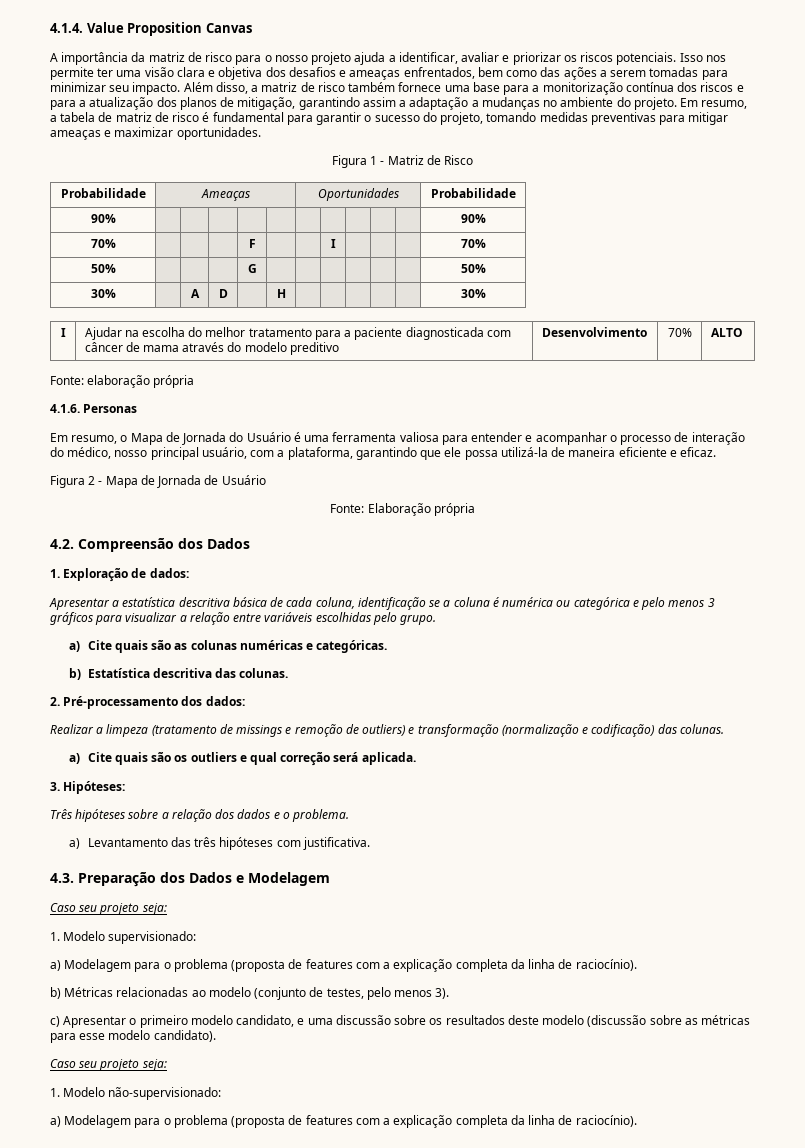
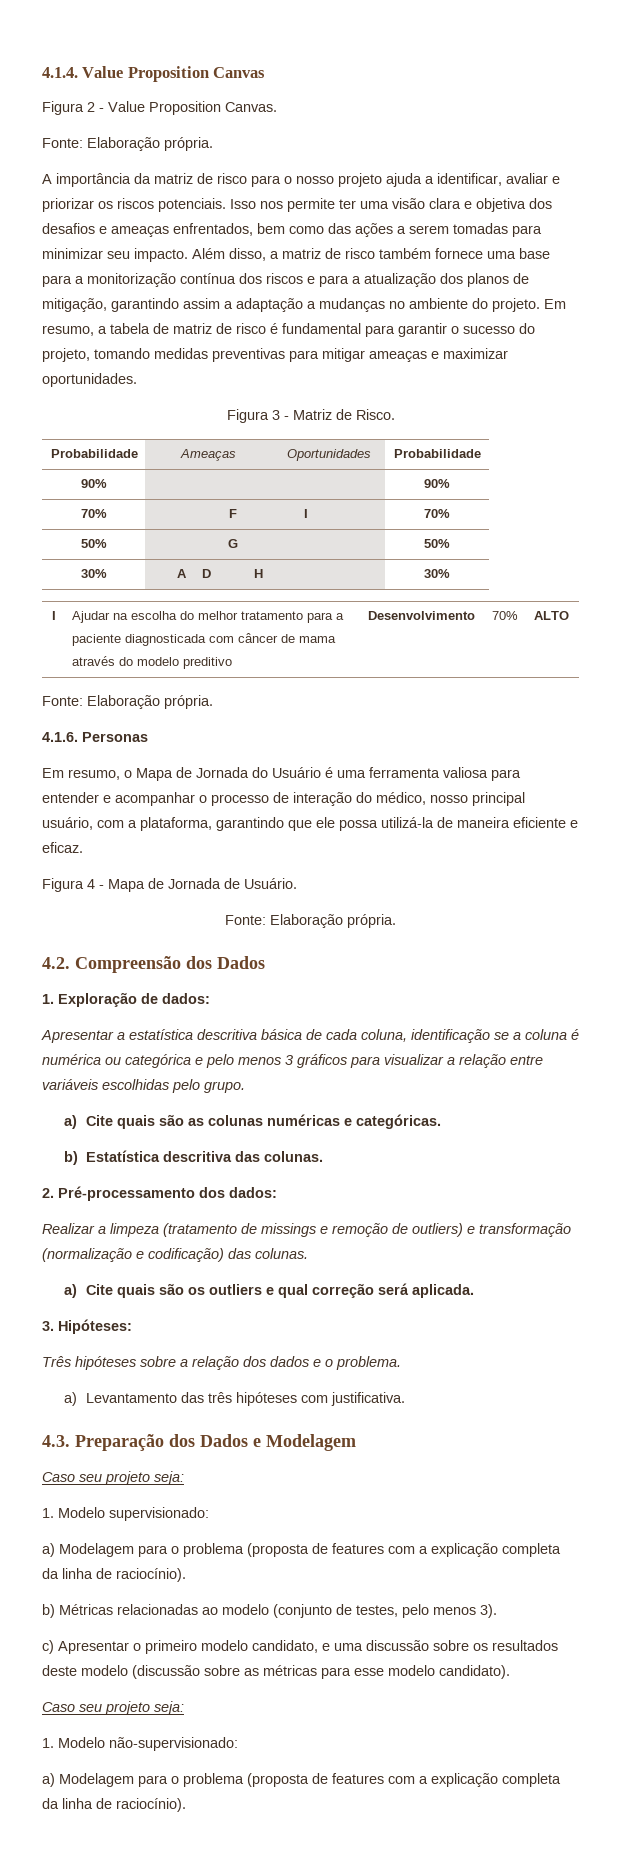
(252, 28) none -> [42,101,277,115] [42,137,213,151] // Figura 2 - Value Proposition Canvas. // Fonte: Elaboração própria.
[370,156,378,165] 1 -> [271,410,280,420] 3
[444,155,474,165] Risco -> [355,409,395,420] Risco.
[87,375,195,388] elaboração própria -> [87,695,213,709] Elaboração própria.
[88,476,96,485] 2 -> [87,879,95,889] 4
[221,475,266,485] [330,503,475,516] Usuário // Fonte: Elaboração própria -> [244,878,297,889] [225,914,396,928] Usuário. // Fonte: Elaboração própria.

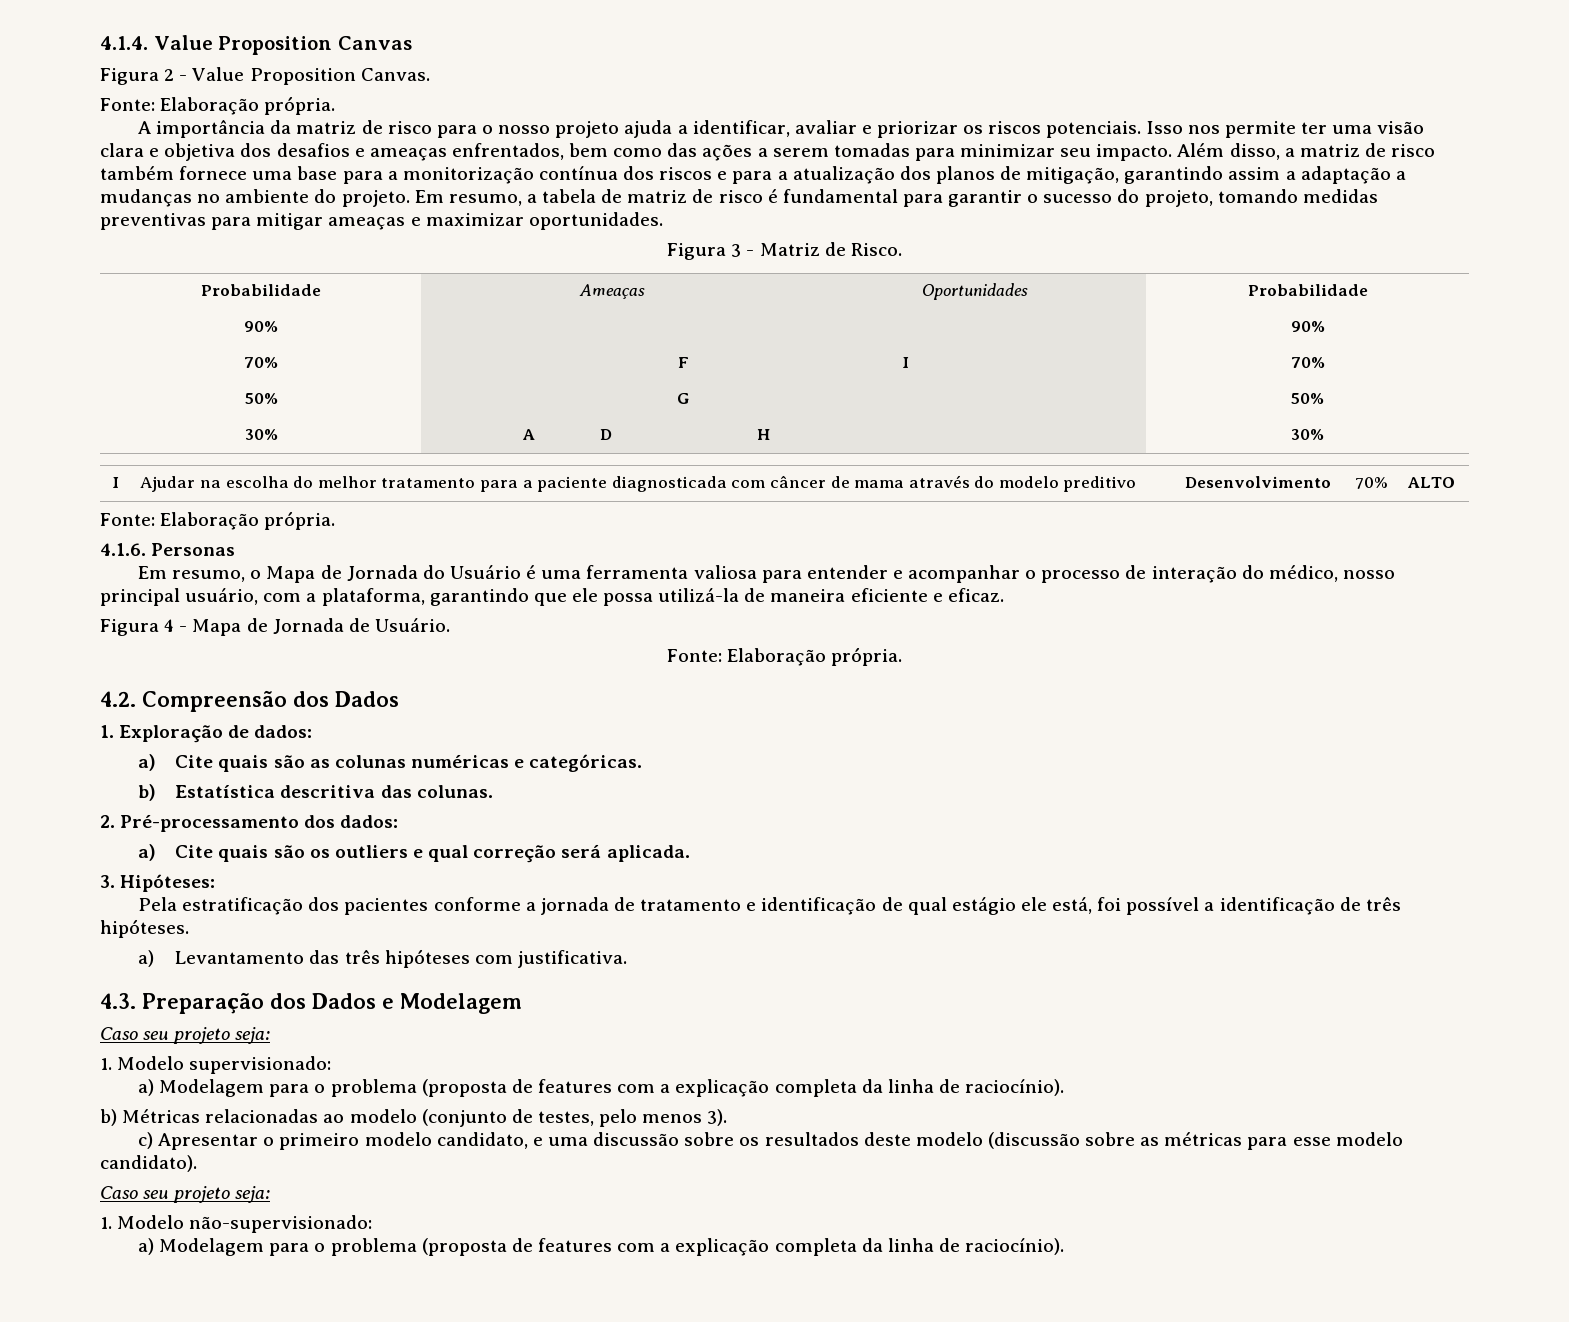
[41,1029,579,1043] [42,1054,543,1068] [42,1079,245,1093] // Apresentar a estatística descritiva básica de cada coluna, identificação se a coluna é numérica ou categórica e pelo menos 3 gráficos para visualizar a relação entre variáveis escolhidas pelo grupo. -> (313, 731) none
[42,1223,571,1237] [42,1248,308,1262] // Realizar a limpeza (tratamento de missings e remoção de outliers) e transformação (normalização e codificação) das colunas. -> (399, 821) none
[42,1356,401,1370] Três hipóteses sobre a relação dos dados e o problema. -> [138,897,1401,915] [100,919,189,938] Pela estratificação dos pacientes conforme a jornada de tratamento e identificação de qual estágio ele está, foi possível a identificação de três hipóteses.

